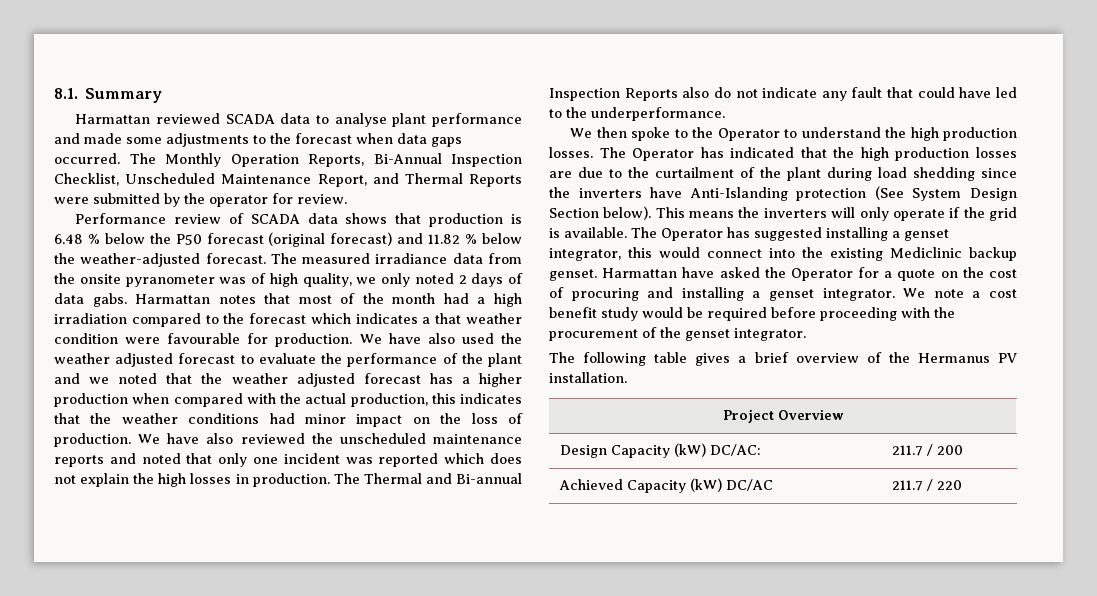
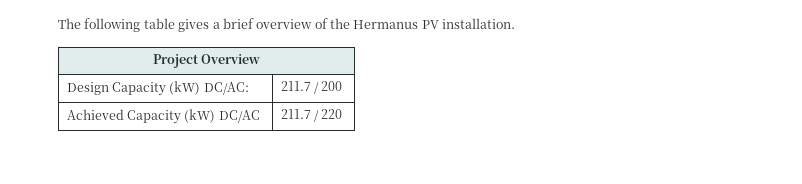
[54,88,163,103] [75,113,522,127] [54,133,462,147] [54,153,522,167] [54,173,523,187] [54,193,347,207] [75,213,522,227] [54,232,523,247] [54,253,522,267] [54,273,523,287] [54,293,523,307] [54,313,522,327] [54,333,522,347] [54,353,522,367] [54,373,523,387] [54,393,522,407] [54,413,523,427] [54,433,522,447] [54,453,523,467] [54,473,522,487] [549,87,1017,101] [549,107,725,121] [570,127,1018,141] [549,147,1017,161] [549,167,1017,181] [549,186,1017,201] [549,206,1018,221] [549,227,949,241] [549,247,1017,261] [549,267,1017,281] [549,287,1018,301] [549,307,955,321] [549,327,806,341] 8.1. Summary // Harmattan reviewed SCADA data to analyse plant performance and made some adjustments to the forecast when data gaps occurred. The Monthly Operation Reports, Bi-Annual Inspection Checklist, Unscheduled Maintenance Report, and Thermal Reports were submitted by the operator for review. // Performance review of SCADA data shows that production is 6.48 % below the P50 forecast (original forecast) and 11.82 % below the weather-adjusted forecast. The measured irradiance data from the onsite pyranometer was of high quality, we only noted 2 days of data gabs. Harmattan notes that most of the month had a high irradiation compared to the forecast which indicates a that weather condition were favourable for production. We have also used the weather adjusted forecast to evaluate the performance of the plant and we noted that the weather adjusted forecast has a higher production when compared with the actual production, this indicates that the weather conditions had minor impact on the loss of production. We have also reviewed the unscheduled maintenance reports and noted that only one incident was reported which does not explain the high losses in production. The Thermal and Bi-annual Inspection Reports also do not indicate any fault that could have led to the underperformance. // We then spoke to the Operator to understand the high production losses. The Operator has indicated that the high production losses are due to the curtailment of the plant during load shedding since the inverters have Anti-Islanding protection (See System Design Section below). This means the inverters will only operate if the grid is available. The Operator has suggested installing a genset integrator, this would connect into the existing Mediclinic backup genset. Harmattan have asked the Operator for a quote on the cost of procuring and installing a genset integrator. We note a cost benefit study would be required before proceeding with the procurement of the genset integrator. // -> (58, 23) none

